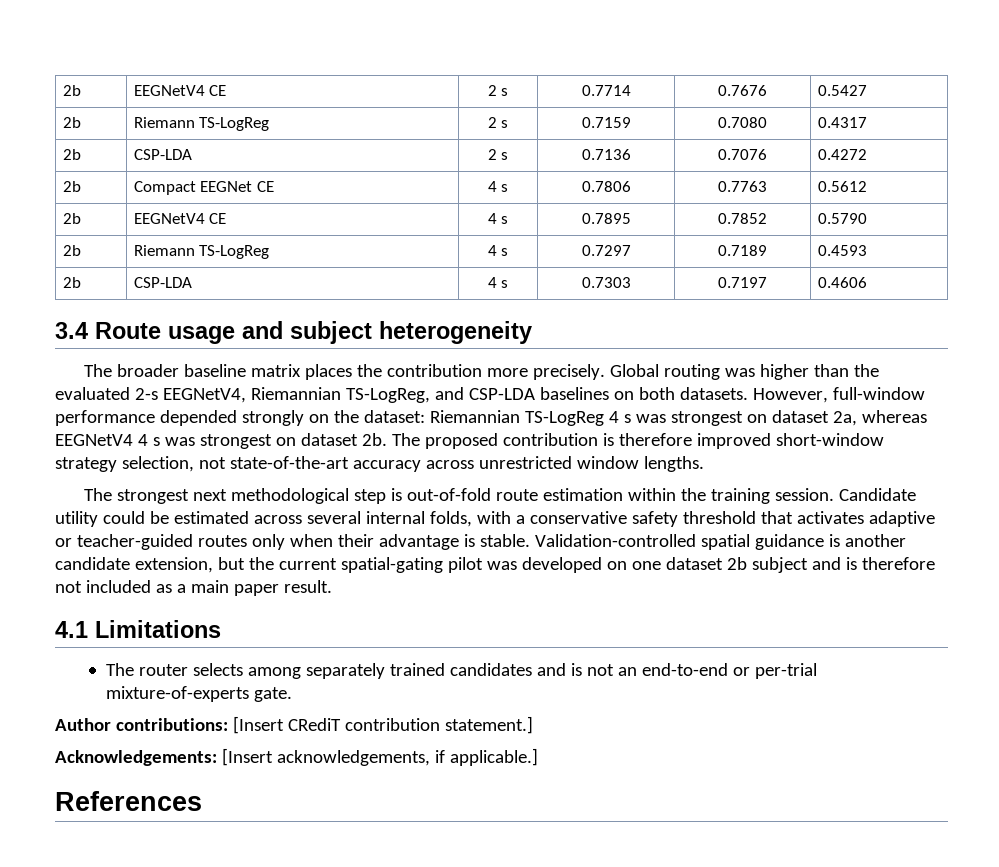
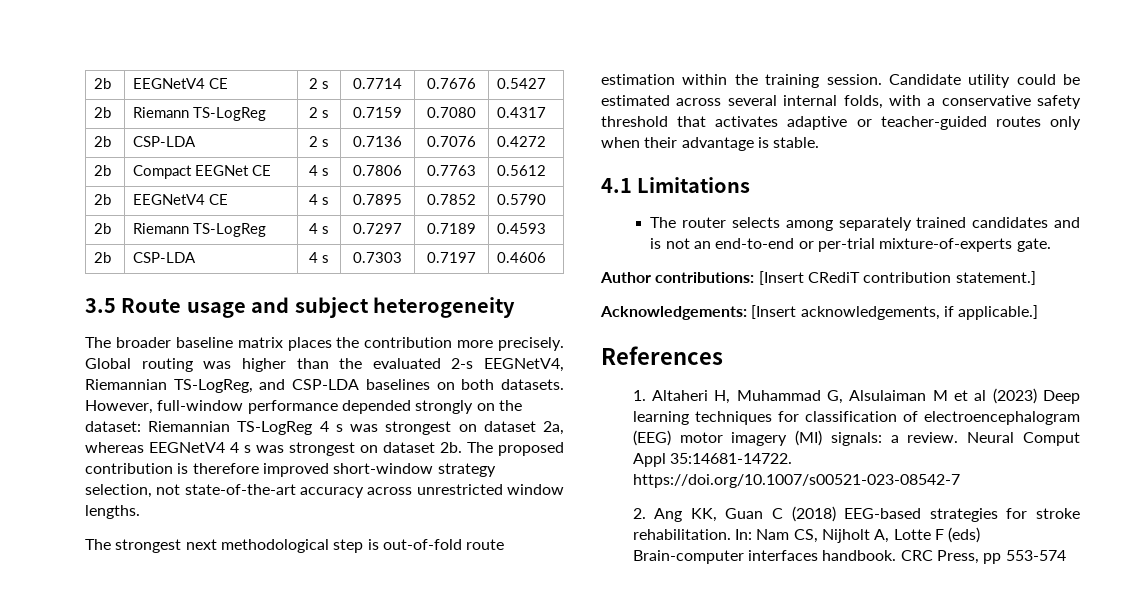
[55,322,88,339] 3.4 -> [85,298,116,313] 3.5
[534,534,906,550] [55,557,935,573] [55,580,332,596] Validation-controlled spatial guidance is another candidate extension, but the current spatial-gating pilot was developed on one dataset 2b subject and is therefore not included as a main paper result. -> (820, 142) none
(202, 801) none -> [632,388,1080,404] [632,411,1080,425] [632,430,1080,446] [632,453,793,467] [632,474,960,488] [632,506,1080,522] [632,527,981,543] [632,550,1066,564] // 1. Altaheri H, Muhammad G, Alsulaiman M et al (2023) Deep learning techniques for classification of electroencephalogram (EEG) motor imagery (MI) signals: a review. Neural Comput Appl 35:14681-14722. https://doi.org/10.1007/s00521-023-08542-7 // 2. Ang KK, Guan C (2018) EEG-based strategies for stroke rehabilitation. In: Nam CS, Nijholt A, Lotte F (eds) Brain-computer interfaces handbook. CRC Press, pp 553-574

